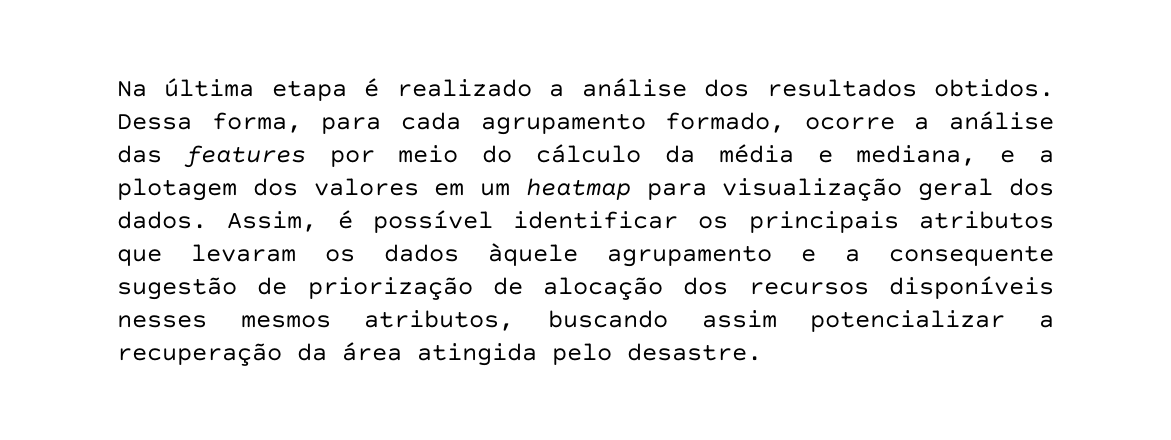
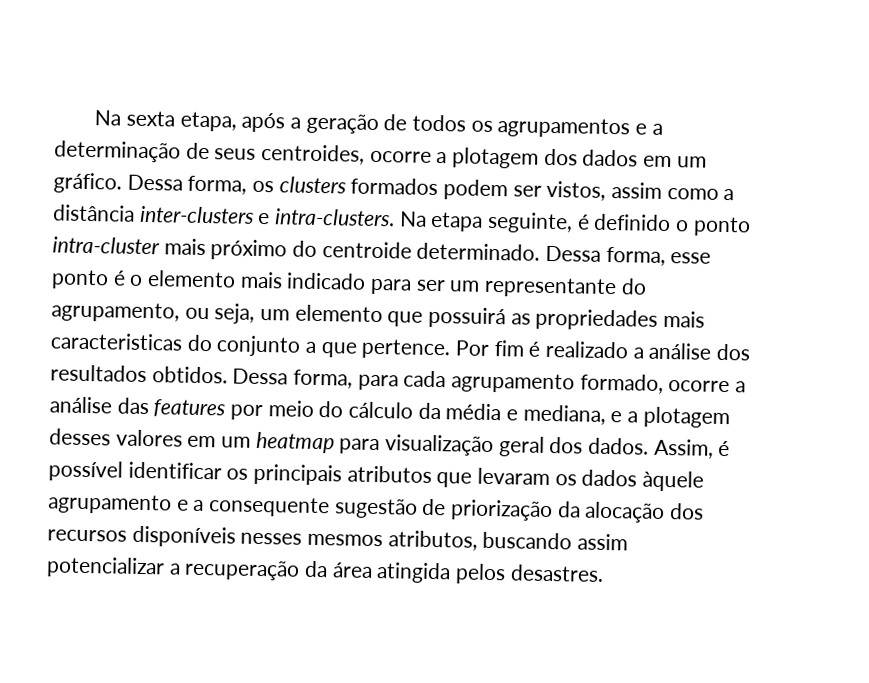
[117,78,347,101] Na última etapa -> [94,110,663,139] [54,140,707,169] [53,172,735,201] [53,204,751,237] [52,236,712,266] [51,269,647,299] [51,301,706,331] [50,332,525,360] Na sexta etapa, após a geração de todos os agrupamentos e a determinação de seus centroides, ocorre a plotagem dos dados em um gráfico. Dessa forma, os clusters formados podem ser vistos, assim como a distância inter-clusters e intra-clusters. Na etapa seguinte, é definido o ponto intra-cluster mais próximo do centroide determinado. Dessa forma, esse ponto é o elemento mais indicado para ser um representante do agrupamento, ou seja, um elemento que possuirá as propriedades mais caracteristicas do conjunto a que pertence. Por fim
[252,178,298,196] dos -> [49,428,111,446] desses
[492,277,523,295] de -> [556,501,581,518] da
[552,343,762,365] pelo desastre. -> [455,563,604,585] pelos desastres.

